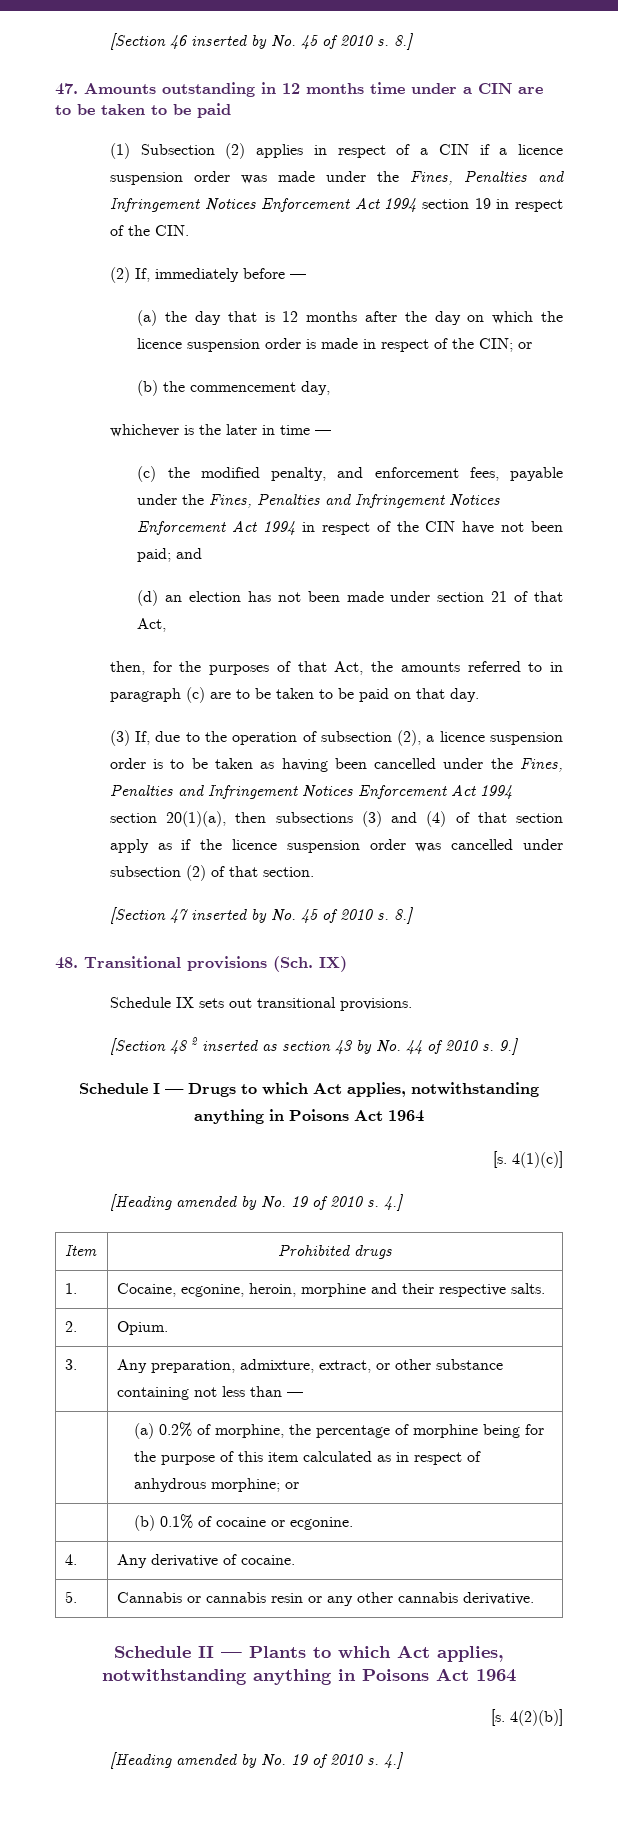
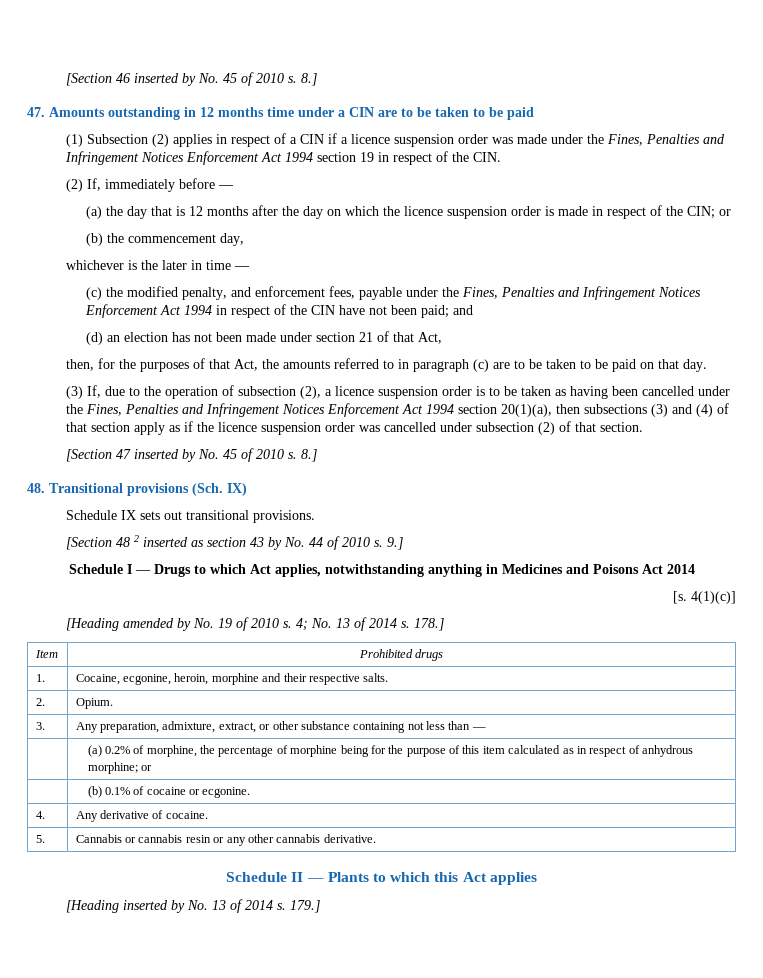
[289,1109,424,1122] Poisons Act 1964 -> [501,564,695,574] Medicines and Poisons Act 2014
[383,1194,403,1211] 4.] -> [296,617,445,631] 4; No. 13 of 2014 s. 178.]
[397,1645,504,1662] [102,1668,516,1685] [491,1709,563,1726] [109,1752,403,1769] Act applies, notwithstanding anything in Poisons Act 1964 // [s. 4(2)(b)] // [Heading amended by No. 19 of 2010 s. 4.] -> [434,872,537,885] [66,899,321,913] this Act applies // [Heading inserted by No. 13 of 2014 s. 179.]

